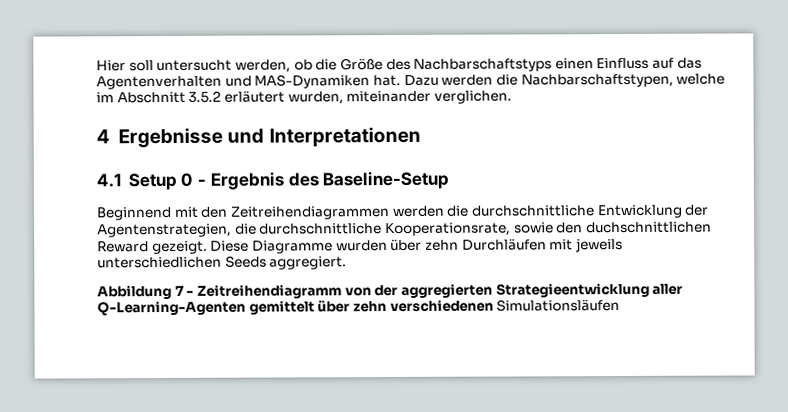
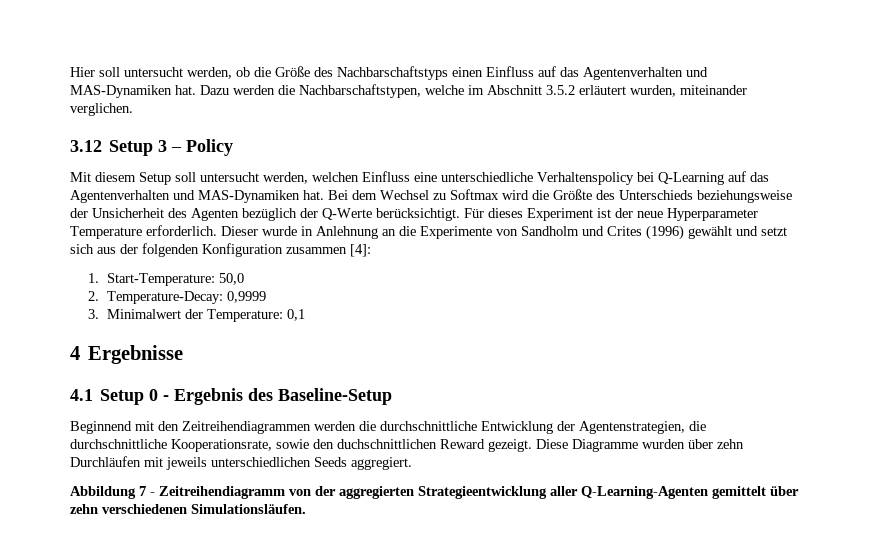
(512, 97) none -> [70,139,234,156] [70,171,769,185] [70,189,792,203] [70,208,758,221] [70,225,787,240] [70,243,371,257] [88,273,244,286] [88,291,266,304] [88,309,305,322] // 3.12 Setup 3 – Policy // Mit diesem Setup soll untersucht werden, welchen Einfluss eine unterschiedliche Verhaltenspolicy bei Q-Learning auf das Agentenverhalten und MAS-Dynamiken hat. Bei dem Wechsel zu Softmax wird die Größte des Unterschieds beziehungsweise der Unsicherheit des Agenten bezüglich der Q-Werte berücksichtigt. Für dieses Experiment ist der neue Hyperparameter Temperature erforderlich. Dieser wurde in Anlehnung an die Experimente von Sandholm und Crites (1996) gewählt und setzt sich aus der folgenden Konfiguration zusammen [4]: // 1. Start-Temperature: 50,0 // 2. Temperature-Decay: 0,9999 // 3. Minimalwert der Temperature: 0,1
[227,126,421,147] und Interpretationen -> (184, 354) none
[496,299,621,312] Simulationsläufen -> [191,504,306,514] Simulationsläufen.

